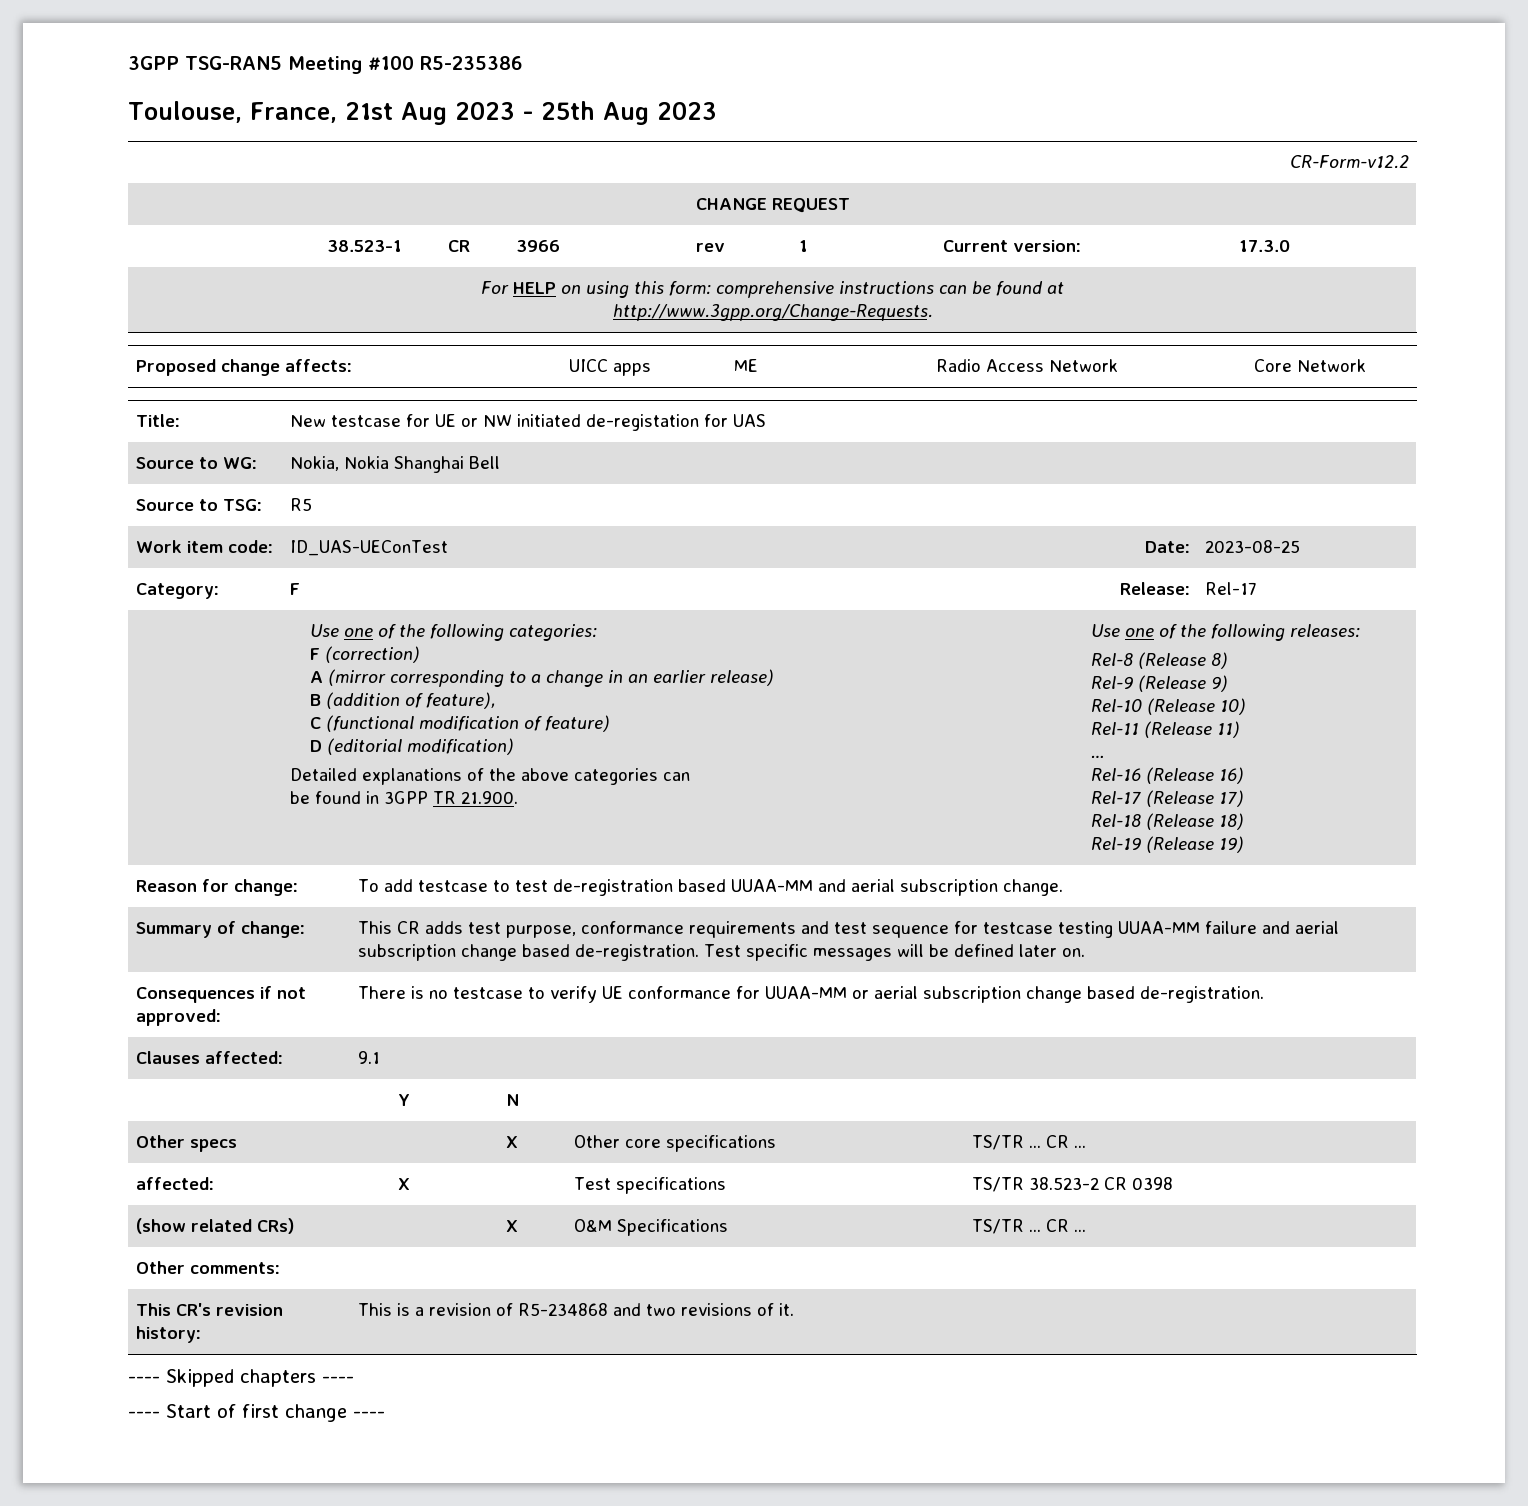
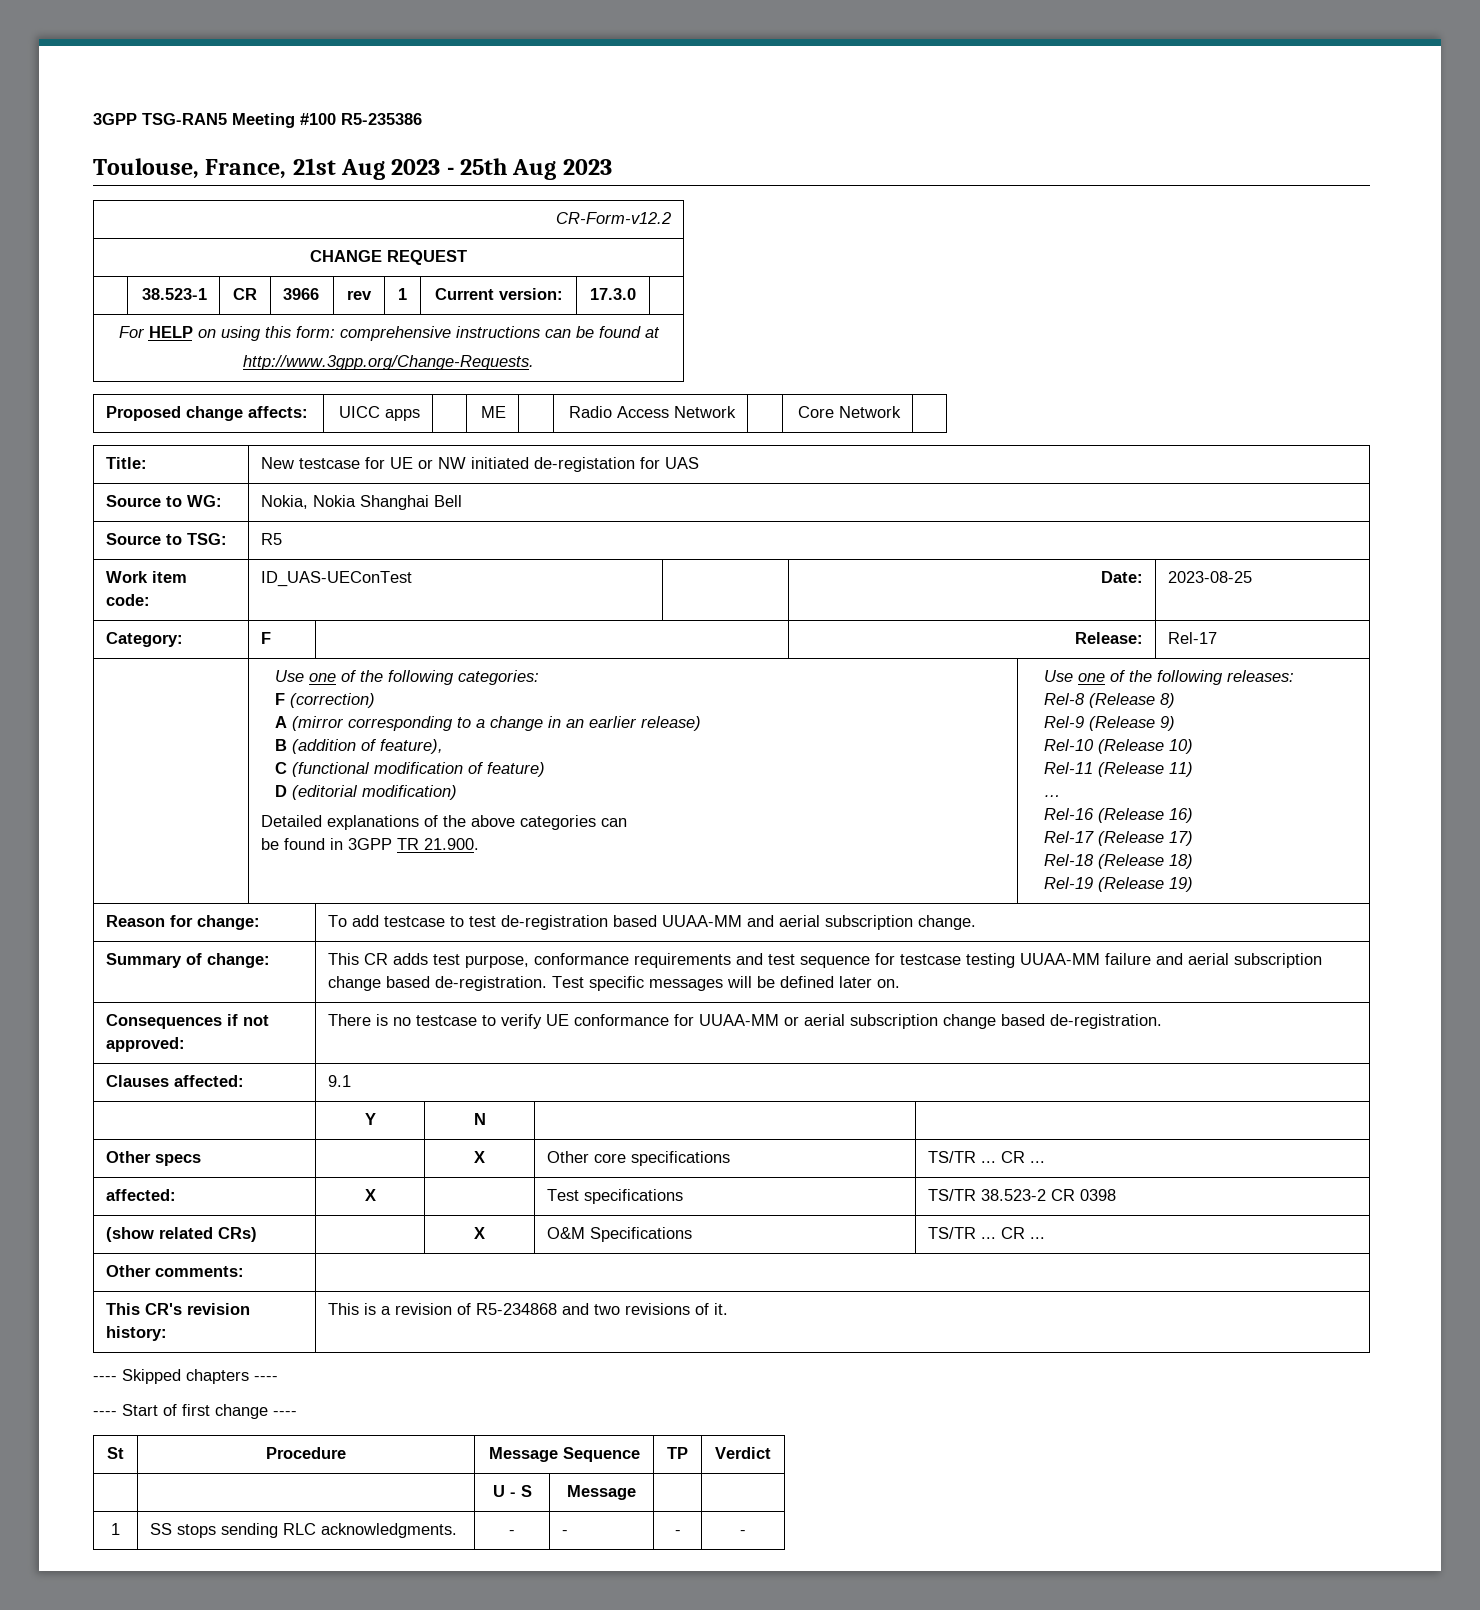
(385, 1414) none -> [107,1447,124,1459] [266,1447,346,1459] [488,1447,640,1462] [667,1447,688,1459] [715,1447,771,1459] [492,1485,532,1497] [567,1485,636,1500] [111,1523,120,1535] [150,1523,458,1538] [509,1530,515,1535] [562,1530,569,1535] [674,1530,681,1535] [740,1530,746,1535] // St | Procedure | Message Sequence | TP | Verdict // | | U - S | Message | | // 1 | SS stops sending RLC acknowledgments. | - | - | - | -

